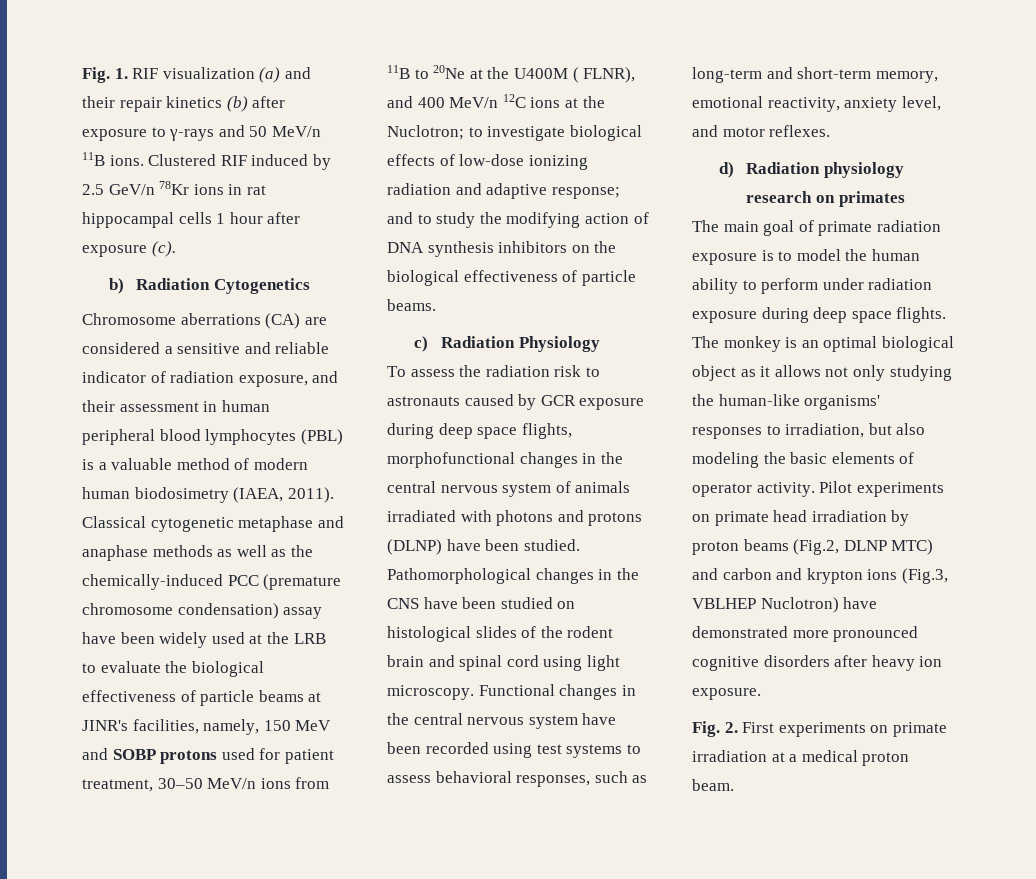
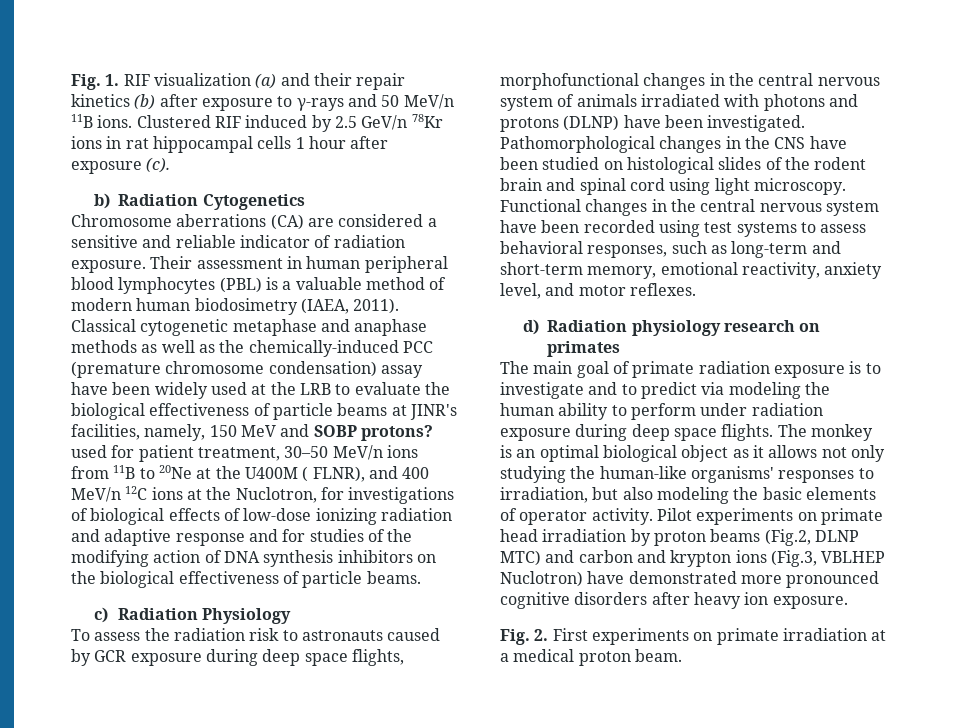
[238,371,339,387] [82,400,115,412] exposure, and their -> [71,256,193,273] exposure. Their
[160,750,218,764] protons -> [360,425,433,441] protons?
[387,125,566,141] Nuclotron; to investigate -> [235,487,455,504] [71,508,88,521] Nuclotron, for investigations of
[551,187,620,199] [387,212,476,228] response; and to study -> [175,529,385,546] response and for studies of
[523,539,580,551] studied. -> [707,115,806,132] investigated.
[796,249,841,261] model -> [500,382,801,399] investigate and to predict via modeling

